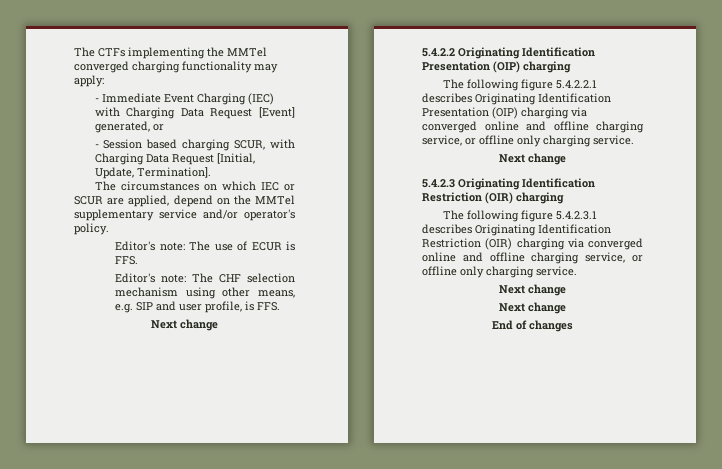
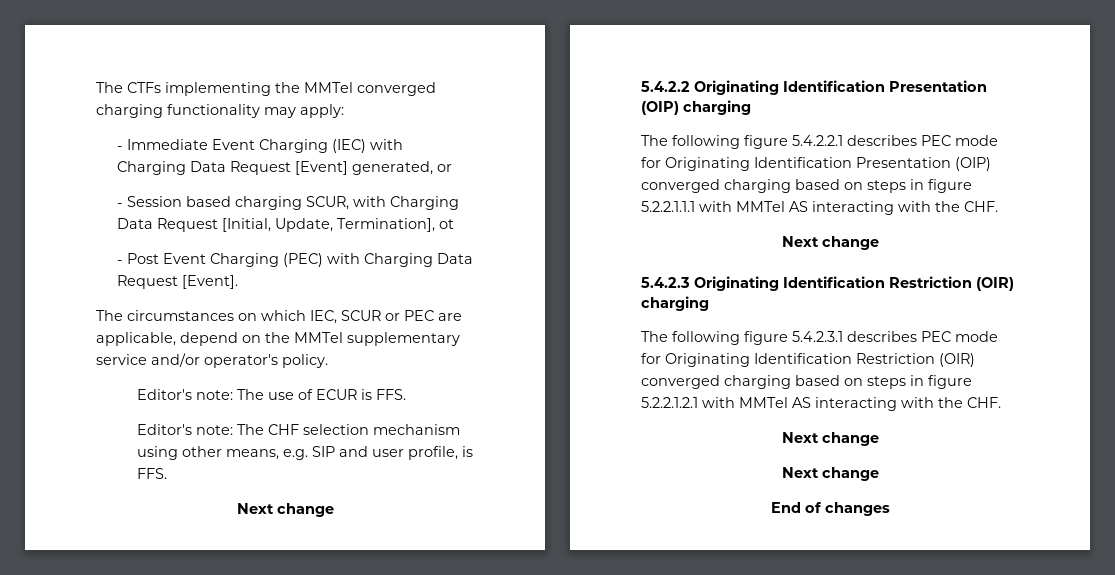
[136,167,211,178] [94,181,295,191] [74,195,170,207] Termination]. // The circumstances on which IEC or SCUR are applied, -> [336,218,454,232] [116,253,473,267] [116,275,238,289] [96,310,462,324] [96,332,176,346] Termination], ot // - Post Event Charging (PEC) with Charging Data Request [Event]. // The circumstances on which IEC, SCUR or PEC are applicable,
[475,93,611,105] [422,107,587,119] [422,121,644,133] [422,135,634,147] Originating Identification Presentation (OIP) charging via converged online and offline charging service, or offline only charging service. -> [921,135,998,146] [641,157,991,171] [641,179,972,193] [641,201,998,215] PEC mode for Originating Identification Presentation (OIP) converged charging based on steps in figure 5.2.2.1.1.1 with MMTel AS interacting with the CHF.
[475,224,611,236] [422,238,643,250] [422,252,643,264] [422,266,577,278] Originating Identification Restriction (OIR) charging via converged online and offline charging service, or offline only charging service. -> [921,331,998,342] [641,353,975,367] [641,375,972,389] [641,397,1001,411] PEC mode for Originating Identification Restriction (OIR) converged charging based on steps in figure 5.2.2.1.2.1 with MMTel AS interacting with the CHF.

